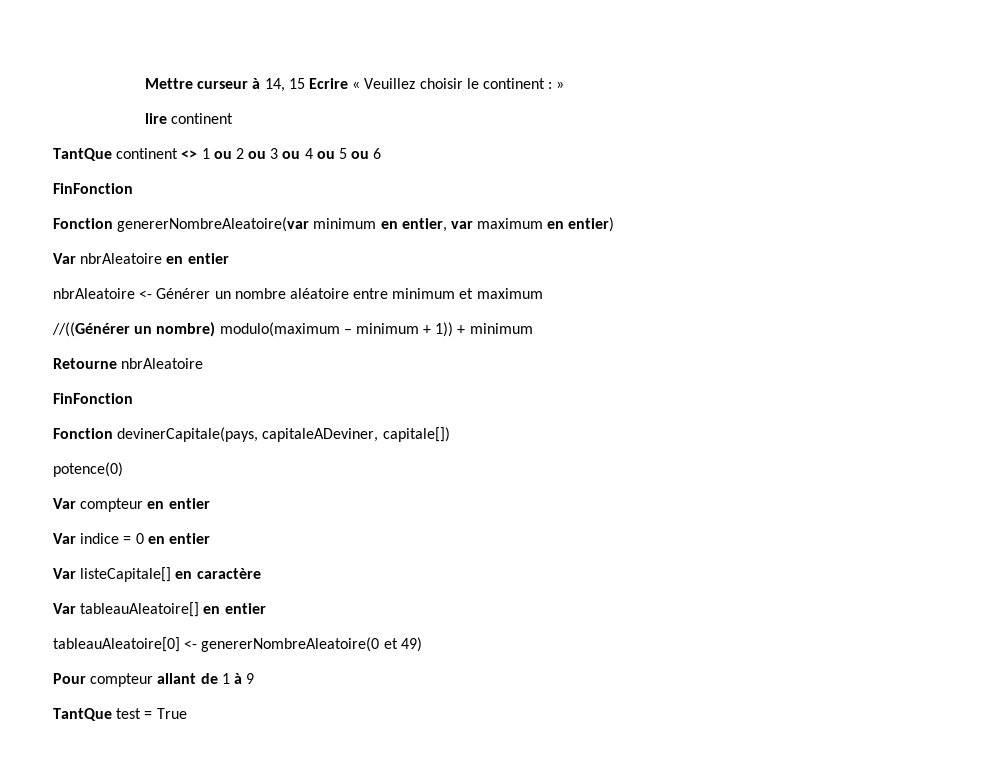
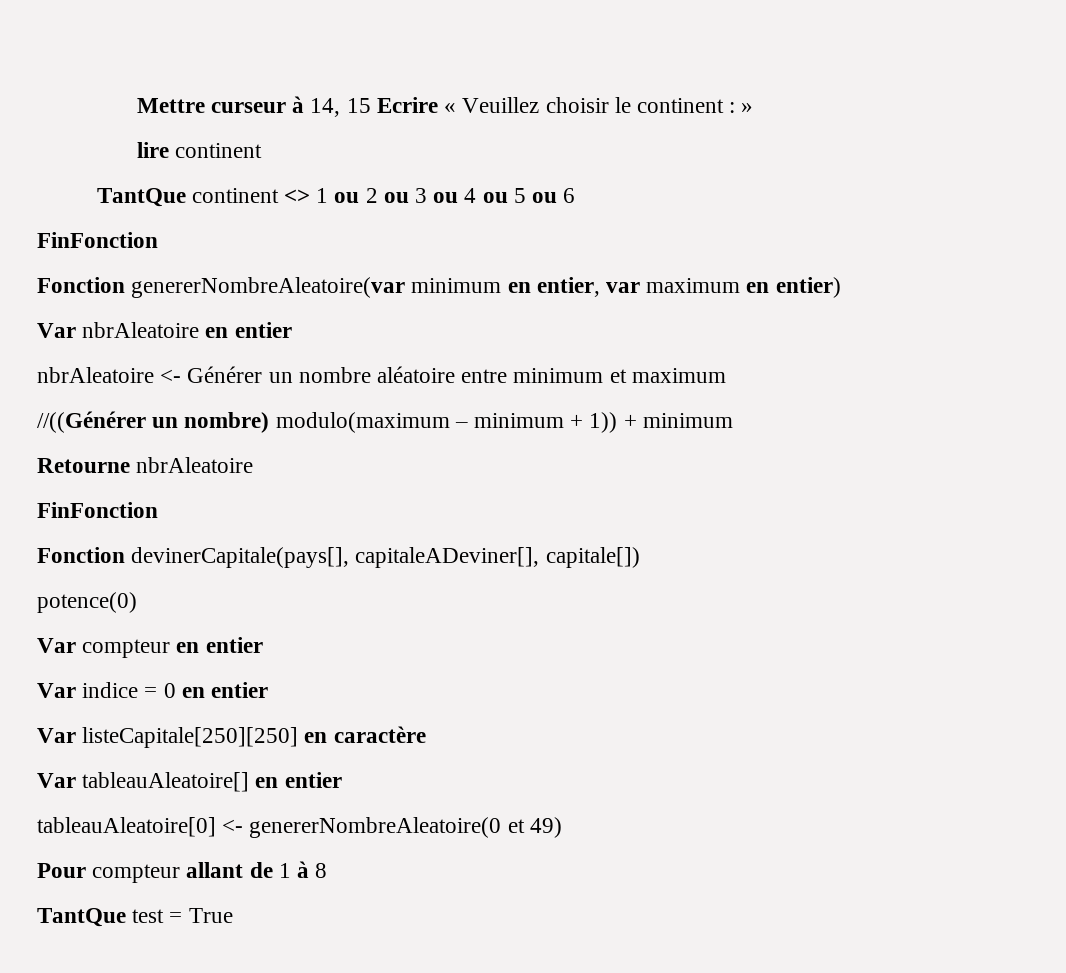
[117,427,379,442] devinerCapitale(pays, capitaleADeviner, -> [131,547,540,568] devinerCapitale(pays[], capitaleADeviner[],
[80,567,172,582] listeCapitale[] -> [82,727,299,748] listeCapitale[250][250]
[246,673,255,684] 9 -> [315,863,328,878] 8

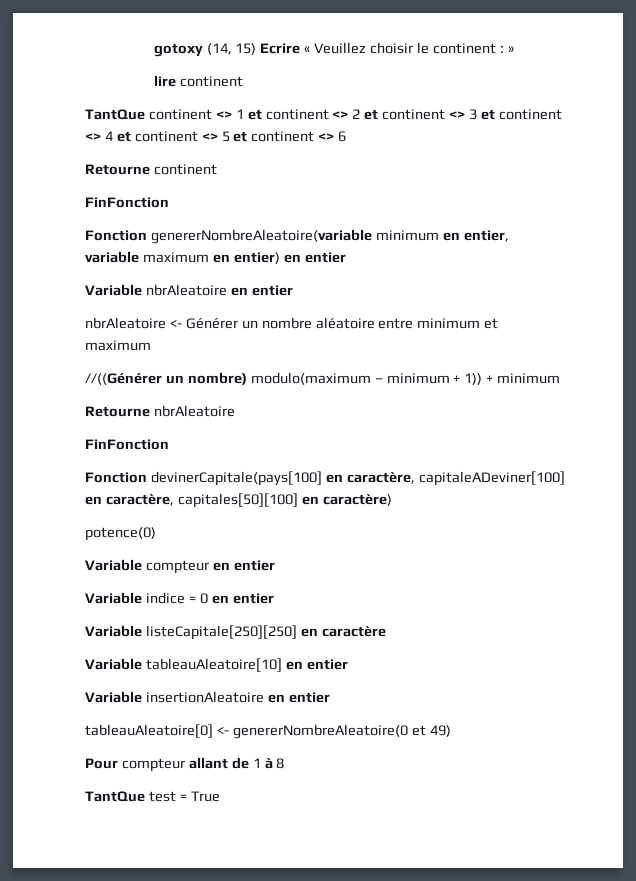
[136,96,371,117] Mettre curseur à 14, 15 -> [153,43,257,57] gotoxy (14, 15)
[334,188,558,203] ou 2 ou 3 ou 4 ou 5 ou -> [247,109,562,120] [85,131,335,142] et continent <> 2 et continent <> 3 et continent <> 4 et continent <> 5 et continent <>
[37,232,158,248] [37,277,406,298] // FinFonction // Fonction genererNombreAleatoire(var -> [85,164,217,175] [85,197,169,208] [85,229,372,244] // Retourne continent // FinFonction // Fonction genererNombreAleatoire(variable
[606,282,641,293] var -> [85,251,139,263] variable
[37,323,76,338] // Var -> [283,252,346,263] [85,284,142,296] en entier // Variable
[131,547,640,568] devinerCapitale(pays[], capitaleADeviner[], capitale[]) -> [150,471,565,486] [85,493,392,508] devinerCapitale(pays[100] en caractère, capitaleADeviner[100] en caractère, capitales[50][100] en caractère)
[37,638,76,653] Var -> [85,559,142,571] Variable
[37,683,76,698] Var -> [85,592,142,604] Variable
[37,728,76,743] Var -> [85,625,142,637] Variable
[37,772,250,792] Var tableauAleatoire[] -> [85,658,348,672] [85,691,264,703] Variable tableauAleatoire[10] en entier // Variable insertionAleatoire

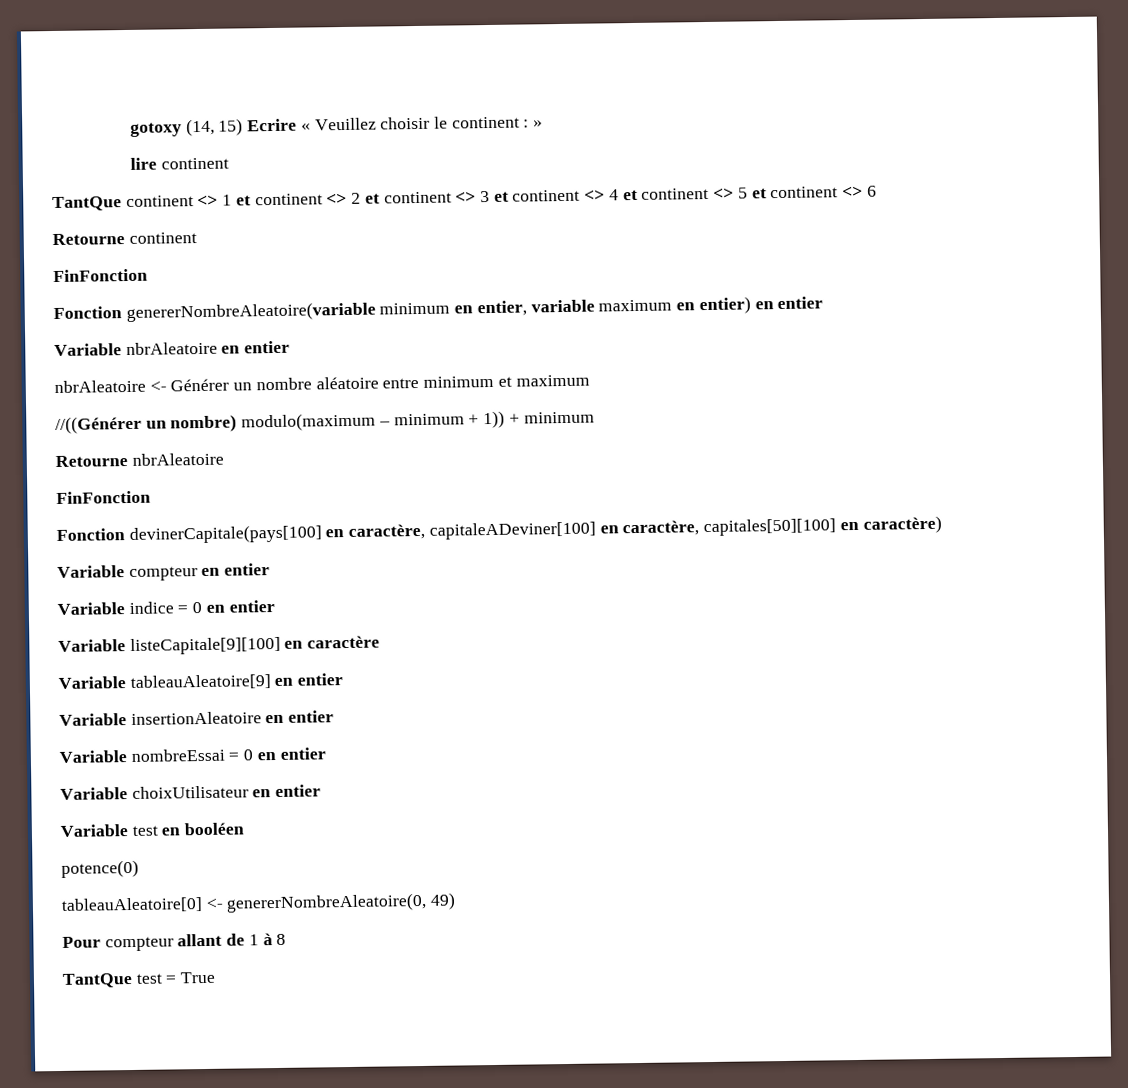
[85,527,156,541] // potence(0) -> (942, 524) none
[145,625,297,640] listeCapitale[250][250] -> [129,636,281,656] listeCapitale[9][100]
[145,658,282,672] tableauAleatoire[10] -> [129,674,271,690] tableauAleatoire[9]
(330, 697) none -> [59,747,326,763] [60,784,322,800] [60,822,245,837] [61,859,139,878] // Variable nombreEssai = 0 en entier // Variable choixUtilisateur en entier // Variable test en booléen // potence(0)
[232,724,426,739] genererNombreAleatoire(0 et -> [226,892,428,913] genererNombreAleatoire(0,

